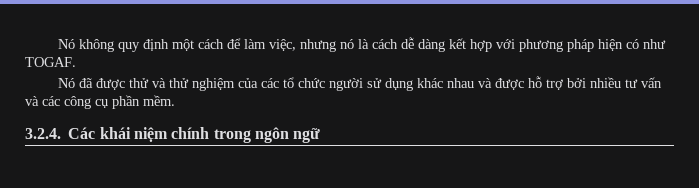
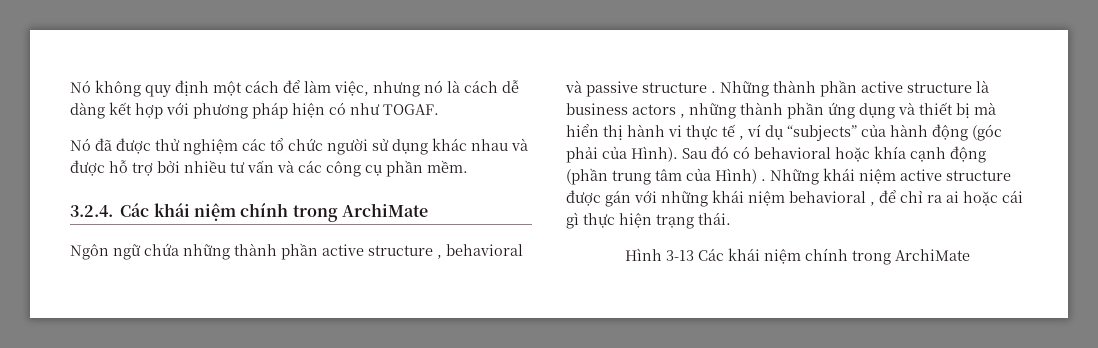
[152,78,259,91] và thử nghiệm của -> [183,139,238,155] nghiệm
[254,127,321,143] ngôn ngữ -> [341,203,428,217] [70,243,523,260] [565,80,989,97] [566,102,996,119] [566,123,1002,141] [566,146,986,163] [566,168,1011,185] [566,189,1023,207] [566,212,731,229] [624,248,970,265] ArchiMate // Ngôn ngữ chứa những thành phần active structure , behavioral và passive structure . Những thành phần active structure là business actors , những thành phần ứng dụng và thiết bị mà hiển thị hành vi thực tế , ví dụ “subjects” của hành động (góc phải của Hình). Sau đó có behavioral hoặc khía cạnh động (phần trung tâm của Hình) . Những khái niệm active structure được gán với những khái niệm behavioral , để chỉ ra ai hoặc cái gì thực hiện trạng thái. // Hình 3-13 Các khái niệm chính trong ArchiMate

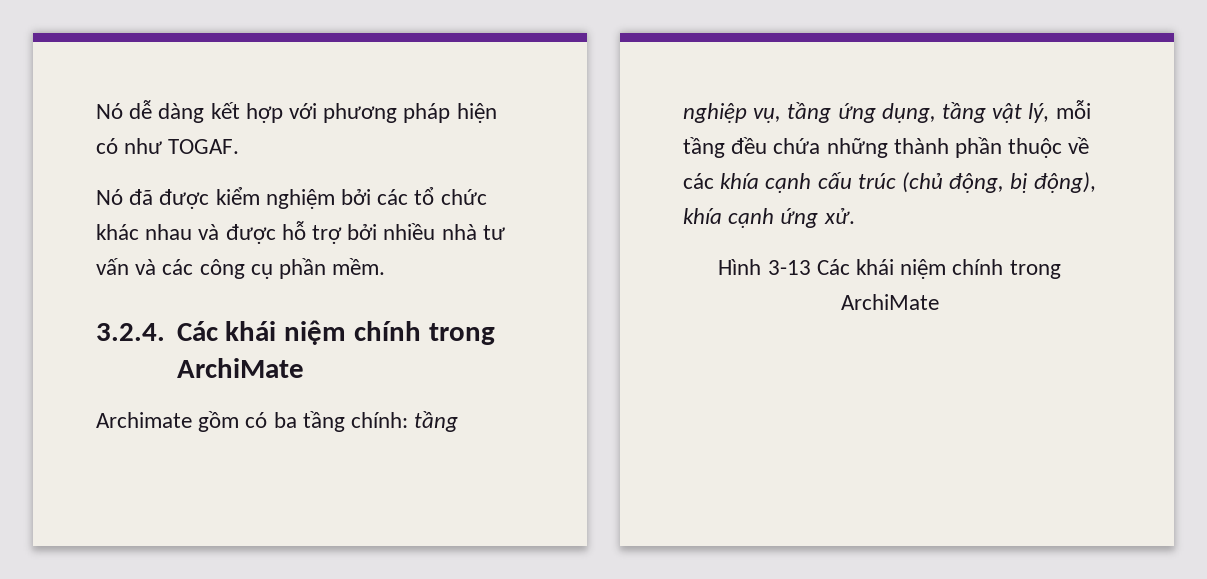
[70,79,498,97] Nó không quy định một cách để làm việc, nhưng nó là cách -> [96,103,123,119] Nó
[155,137,428,155] thử nghiệm các tổ chức người sử dụng -> [215,187,487,209] kiểm nghiệm bởi các tổ chức
(226, 166) none -> [441,224,477,240] nhà
[70,243,523,260] [565,80,989,97] [566,102,996,119] [566,123,1002,141] [566,146,986,163] [566,168,1011,185] [566,189,1023,207] [566,212,731,229] Ngôn ngữ chứa những thành phần active structure , behavioral và passive structure . Những thành phần active structure là business actors , những thành phần ứng dụng và thiết bị mà hiển thị hành vi thực tế , ví dụ “subjects” của hành động (góc phải của Hình). Sau đó có behavioral hoặc khía cạnh động (phần trung tâm của Hình) . Những khái niệm active structure được gán với những khái niệm behavioral , để chỉ ra ai hoặc cái gì thực hiện trạng thái. -> [96,411,459,432] [683,100,1091,123] [683,137,1090,158] [683,172,1096,193] [683,208,855,228] Archimate gồm có ba tầng chính: tầng nghiệp vụ, tầng ứng dụng, tầng vật lý, mỗi tầng đều chứa những thành phần thuộc về các khía cạnh cấu trúc (chủ động, bị động), khía cạnh ứng xử.

